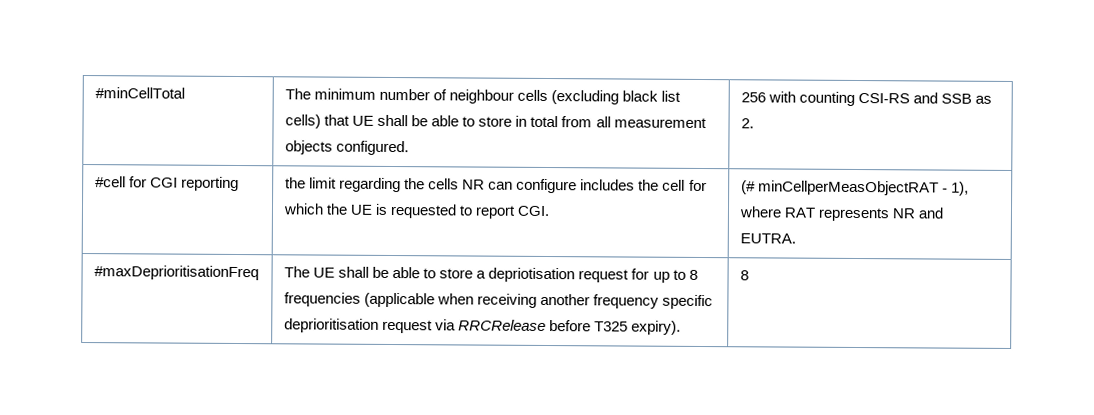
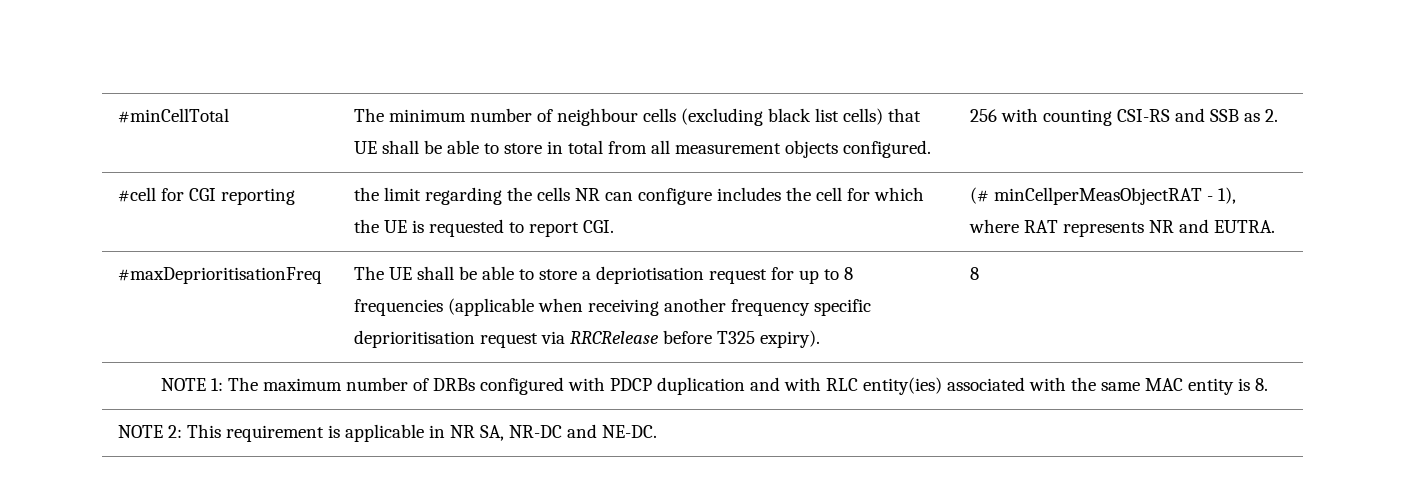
(749, 275) none -> [161,377,1268,395] [117,424,657,442] // NOTE 1: The maximum number of DRBs configured with PDCP duplication and with RLC entity(ies) associated with the same MAC entity is 8. // NOTE 2: This requirement is applicable in NR SA, NR-DC and NE-DC.

